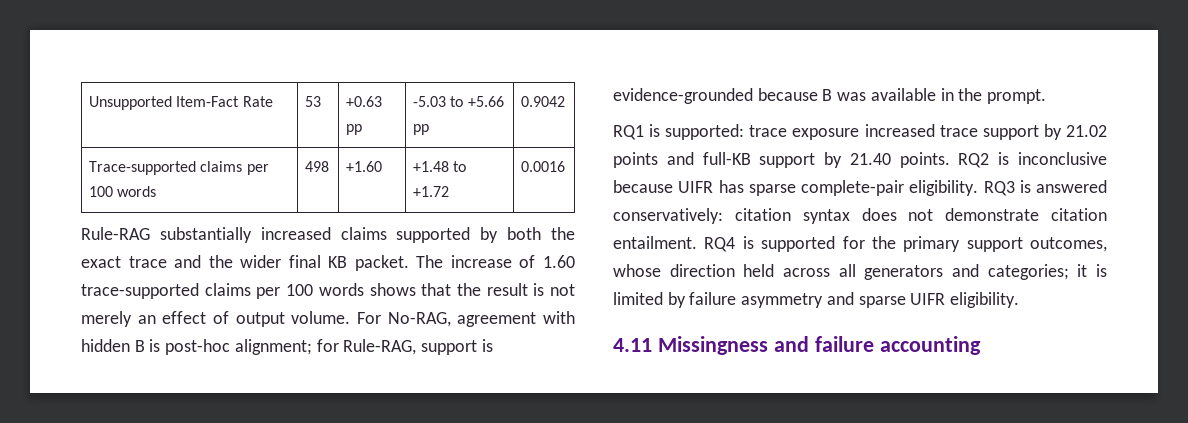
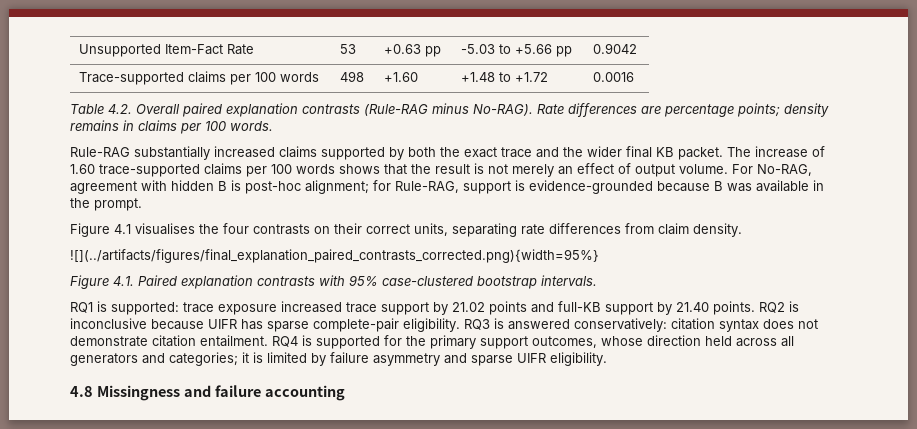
(565, 166) none -> [70,103,829,117] [70,120,273,134] // Table 4.2. Overall paired explanation contrasts (Rule-RAG minus No-RAG). Rate differences are percentage points; density remains in claims per 100 words.
(1047, 96) none -> [70,223,742,237] [70,249,599,263] [70,275,597,289] // Figure 4.1 visualises the four contrasts on their correct units, separating rate differences from claim density. // ![](../artifacts/figures/final_explanation_paired_contrasts_corrected.png){width=95%} // Figure 4.1. Paired explanation contrasts with 95% case-clustered bootstrap intervals.
[613,338,652,352] 4.11 -> [70,386,93,397] 4.8

